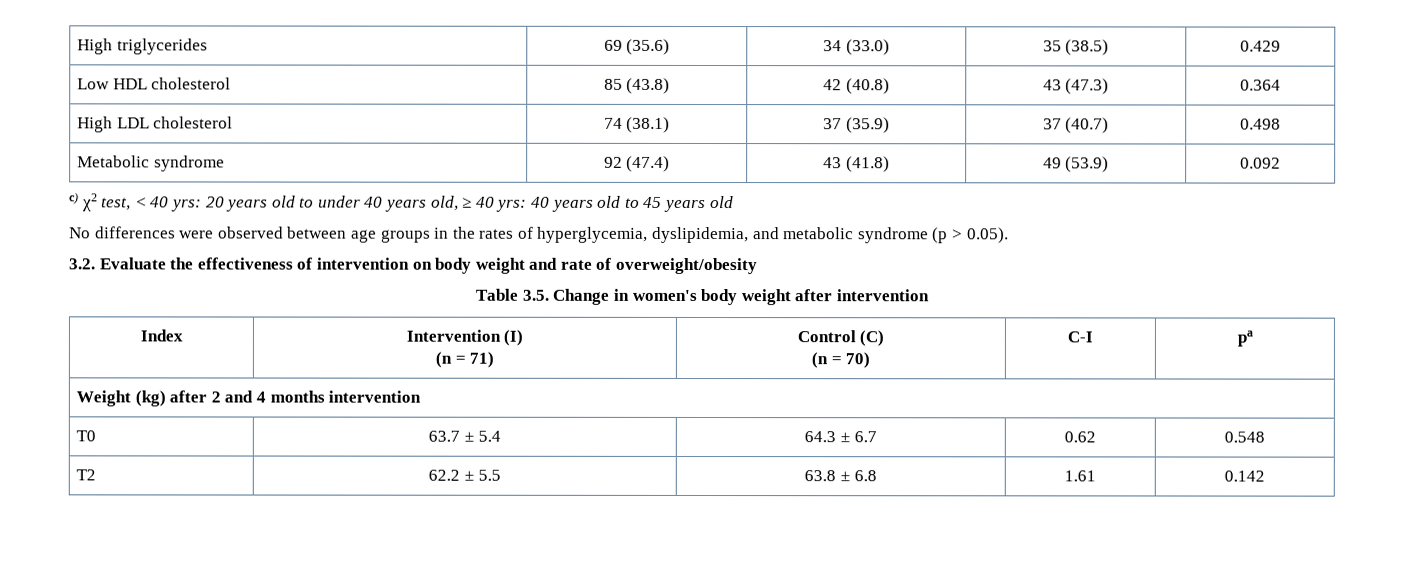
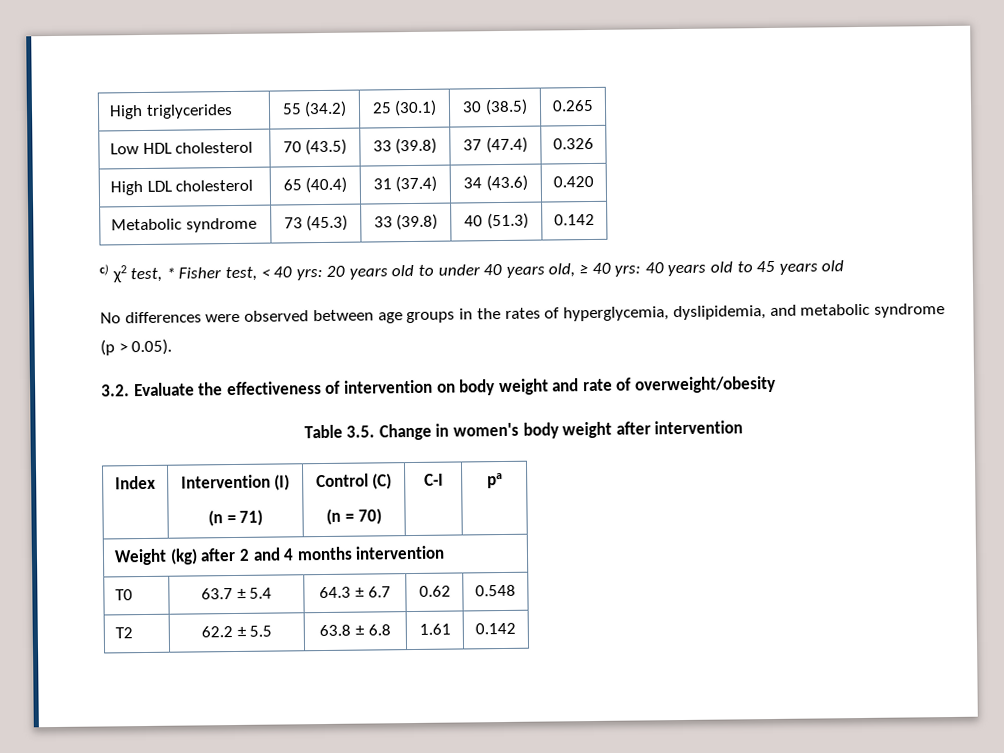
[603,38,671,55] [823,39,890,56] [1042,40,1062,52] 69 (35.6) | 34 (33.0) | 35 -> [281,100,348,118] [371,99,438,117] [462,101,483,113] 55 (34.2) | 25 (30.1) | 30
[1240,40,1281,52] 0.429 -> [552,99,594,112] 0.265
[603,77,671,94] [823,78,890,95] [1042,78,1110,95] [1240,79,1281,91] [76,116,234,133] [603,116,671,133] [823,117,890,134] [1042,117,1110,134] [1240,118,1281,130] [76,155,225,172] [603,155,671,172] [823,156,890,173] [1042,156,1110,173] [1240,157,1281,169] 85 (43.8) | 42 (40.8) | 43 (47.3) | 0.364 // High LDL cholesterol | 74 (38.1) | 37 (35.9) | 37 (40.7) | 0.498 // Metabolic syndrome | 92 (47.4) | 43 (41.8) | 49 (53.9) | 0.092 -> [282,138,348,156] [372,137,438,155] [463,136,528,154] [553,137,594,150] [110,179,254,196] [282,176,348,194] [372,175,438,193] [463,174,528,192] [553,175,594,188] [111,217,257,233] [283,214,349,232] [373,213,439,231] [464,212,529,230] [554,213,595,226] 70 (43.5) | 33 (39.8) | 37 (47.4) | 0.326 // High LDL cholesterol | 65 (40.4) | 31 (37.4) | 34 (43.6) | 0.420 // Metabolic syndrome | 73 (45.3) | 33 (39.8) | 40 (51.3) | 0.142
(132, 204) none -> [165,266,257,282] * Fisher test,

